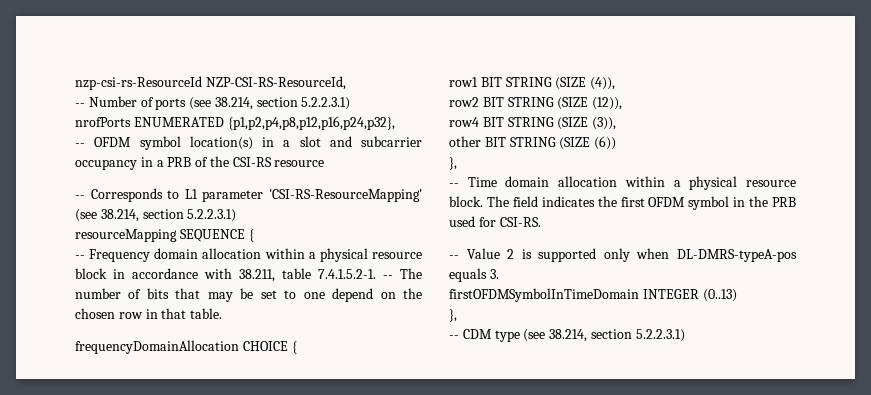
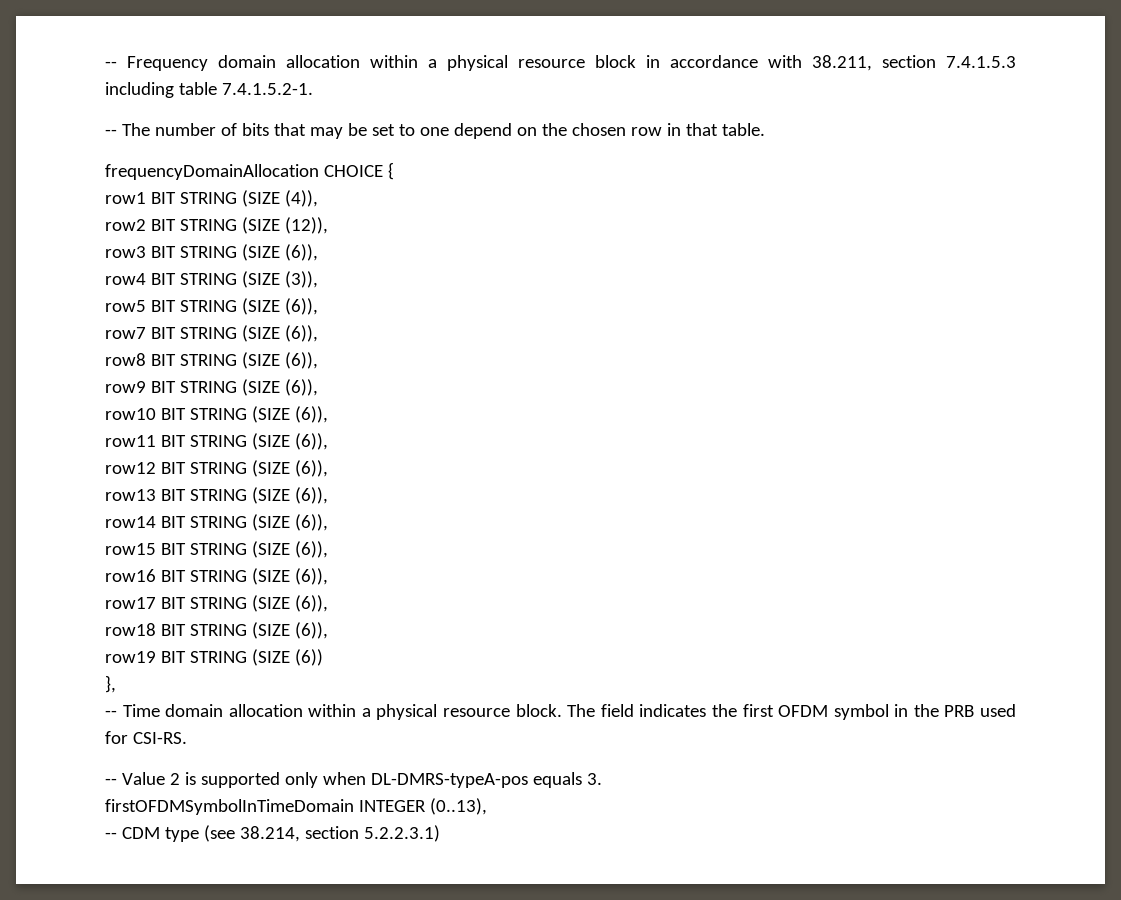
[75,76,346,90] [75,96,351,110] [75,116,395,130] [75,136,422,150] [75,156,325,170] [75,188,422,202] [75,209,237,222] [75,229,254,242] nzp-csi-rs-ResourceId NZP-CSI-RS-ResourceId, // -- Number of ports (see 38.214, section 5.2.2.3.1) // nrofPorts ENUMERATED {p1,p2,p4,p8,p12,p16,p24,p32}, // -- OFDM symbol location(s) in a slot and subcarrier occupancy in a PRB of the CSI-RS resource // -- Corresponds to L1 parameter 'CSI-RS-ResourceMapping' (see 38.214, section 5.2.2.3.1) // resourceMapping SEQUENCE { // -> (105, 64) none
(275, 275) none -> [882,55,1016,68] [105,82,174,98] section 7.4.1.5.3 including
(376, 274) none -> (313, 89) //
(623, 103) none -> [105,244,318,261] // row3 BIT STRING (SIZE (6)),
[449,136,481,147] other -> [105,298,318,315] [105,325,318,342] [105,352,318,369] [105,379,318,396] [105,406,328,423] [105,433,328,450] [105,460,328,477] [105,487,328,504] [105,514,328,531] [105,541,328,558] [105,568,328,585] [105,595,328,612] [105,622,328,639] [105,651,156,663] row5 BIT STRING (SIZE (6)), // row7 BIT STRING (SIZE (6)), // row8 BIT STRING (SIZE (6)), // row9 BIT STRING (SIZE (6)), // row10 BIT STRING (SIZE (6)), // row11 BIT STRING (SIZE (6)), // row12 BIT STRING (SIZE (6)), // row13 BIT STRING (SIZE (6)), // row14 BIT STRING (SIZE (6)), // row15 BIT STRING (SIZE (6)), // row16 BIT STRING (SIZE (6)), // row17 BIT STRING (SIZE (6)), // row18 BIT STRING (SIZE (6)), // row19
[702,289,737,302] [449,309,457,322] (0..13) // }, -> [429,798,487,815] (0..13),

